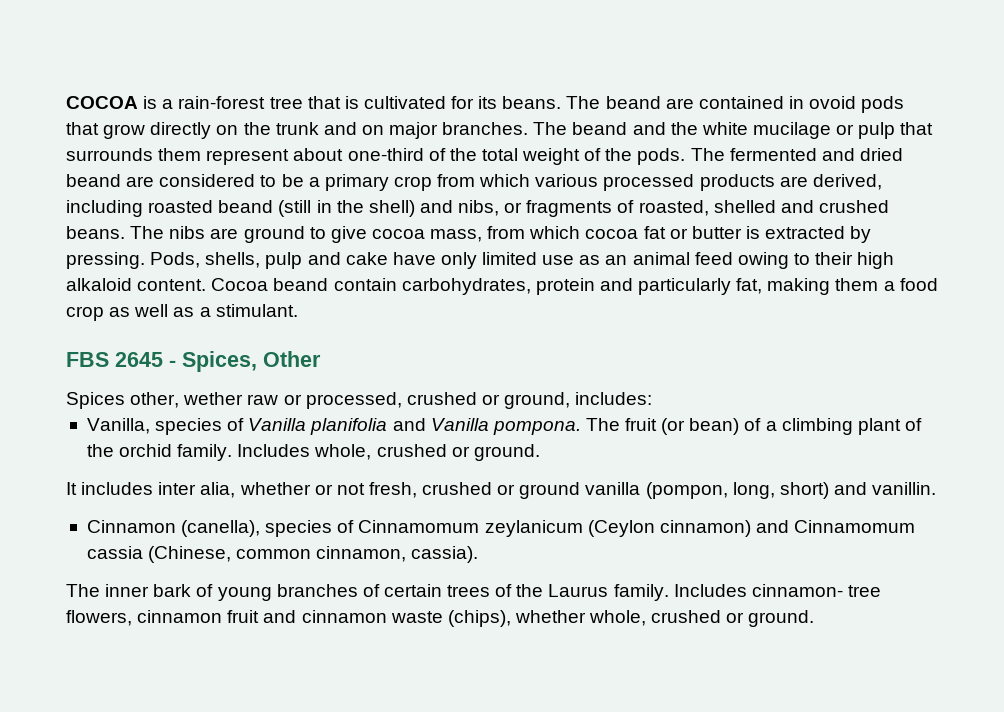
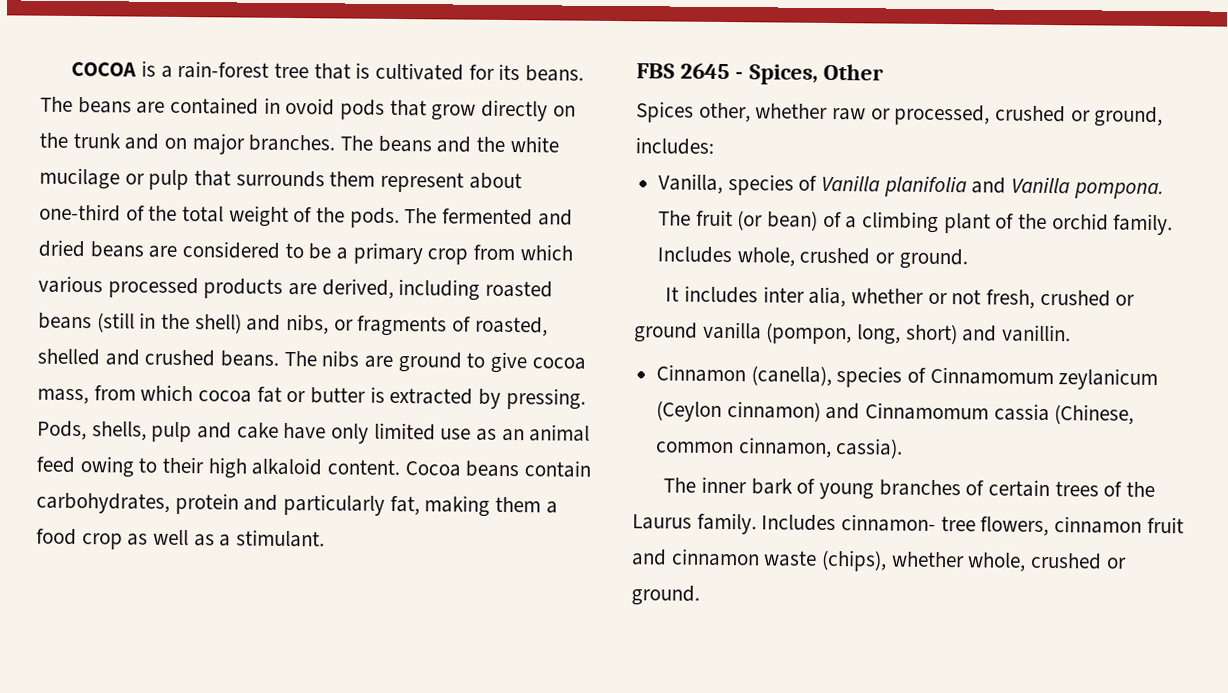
[605,96,661,109] beand -> [77,97,132,114] beans
[572,122,628,135] beand -> [377,135,432,153] beans
[66,174,121,187] beand -> [89,241,144,258] beans
[218,200,274,213] beand -> [38,312,92,330] beans
[273,278,329,291] beand -> [465,460,520,478] beans
[183,392,244,405] wether -> [755,103,829,119] whether

